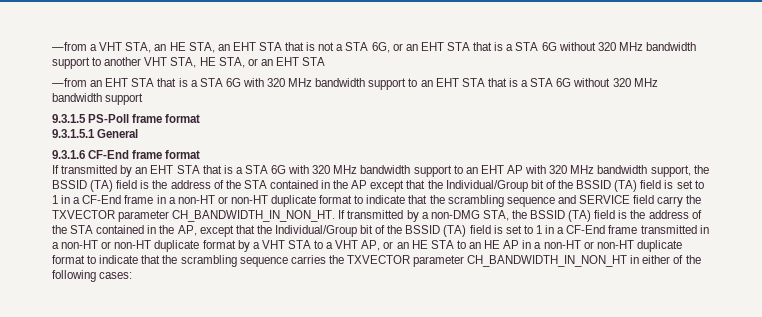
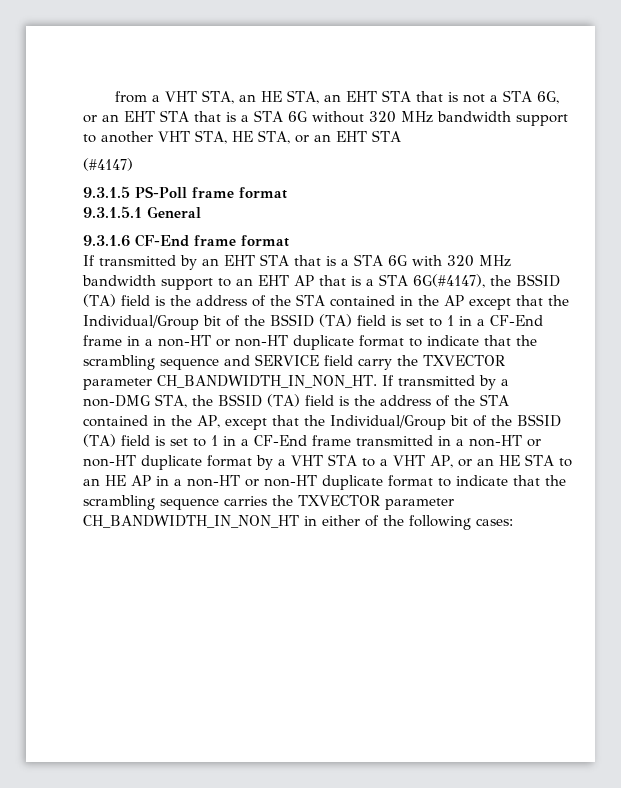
[52,42,87,51] —from -> [114,91,147,103] from
[52,78,658,90] [52,93,144,105] —from an EHT STA that is a STA 6G with 320 MHz bandwidth support to an EHT STA that is a STA 6G without 320 MHz bandwidth support -> [83,158,133,171] (#4147)
[525,165,691,177] with 320 MHz bandwidth support, -> [319,274,485,288] that is a STA 6G(#4147),

